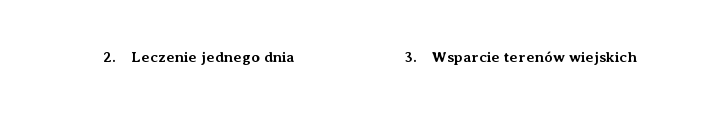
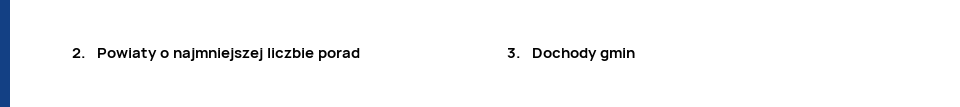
[130,51,294,65] [404,51,637,65] Leczenie jednego dnia // 3. Wsparcie terenów wiejskich -> [97,48,361,61] [507,48,636,61] Powiaty o najmniejszej liczbie porad // 3. Dochody gmin

